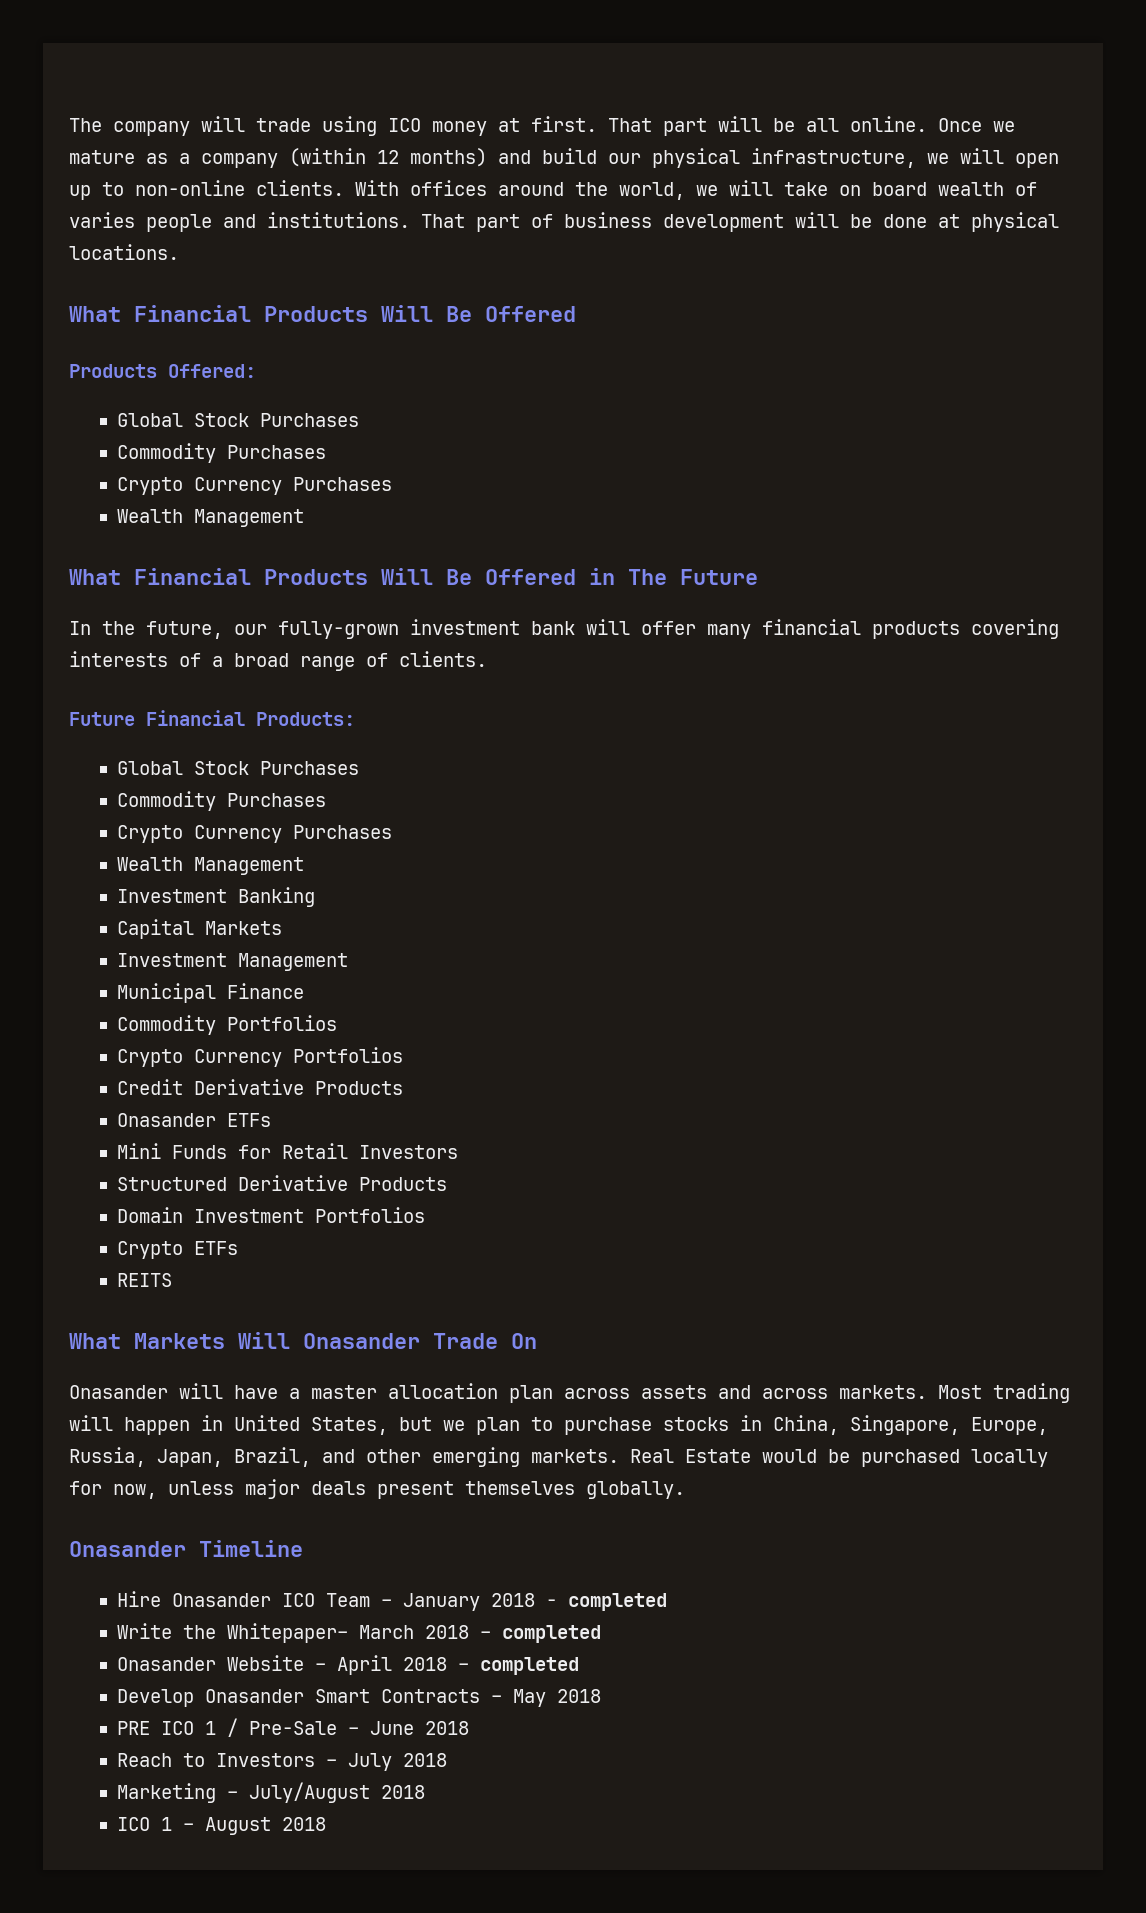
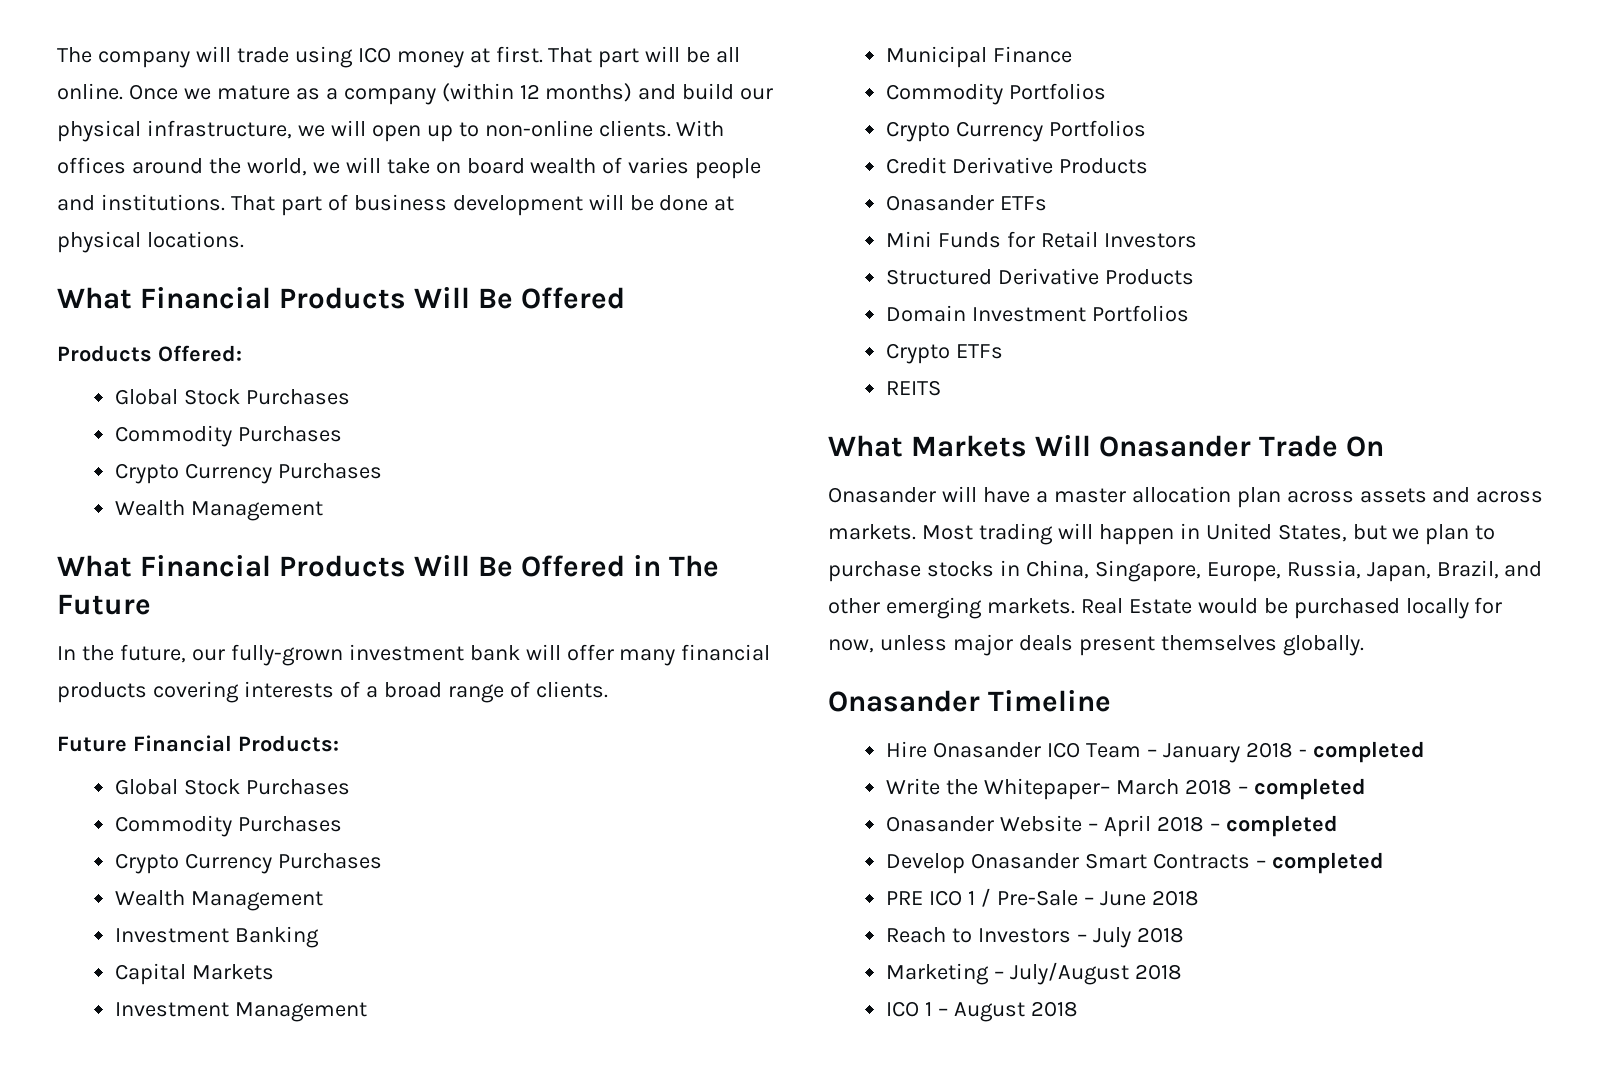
[512,1689,601,1707] May 2018 -> [1271,852,1384,874] completed

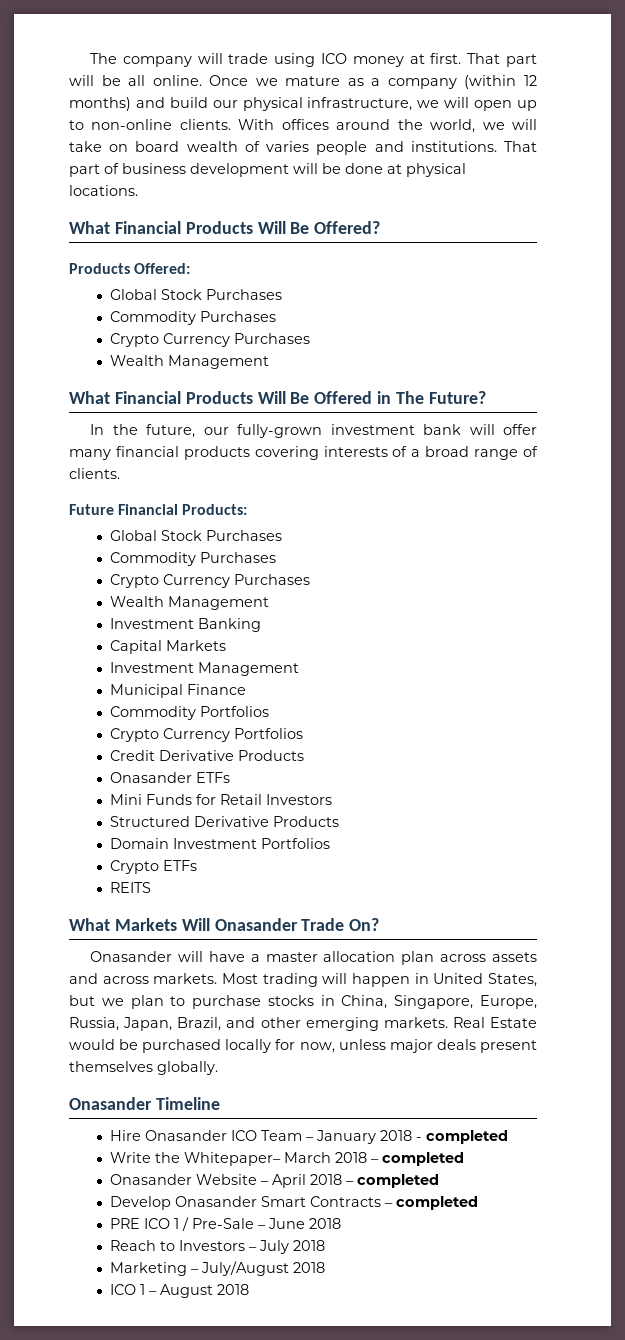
[520,287,625,309] Offered -> [314,221,381,234] Offered?
[57,594,151,615] Future -> [428,391,486,404] Future?
[1345,436,1384,457] On -> [349,918,380,931] On?

